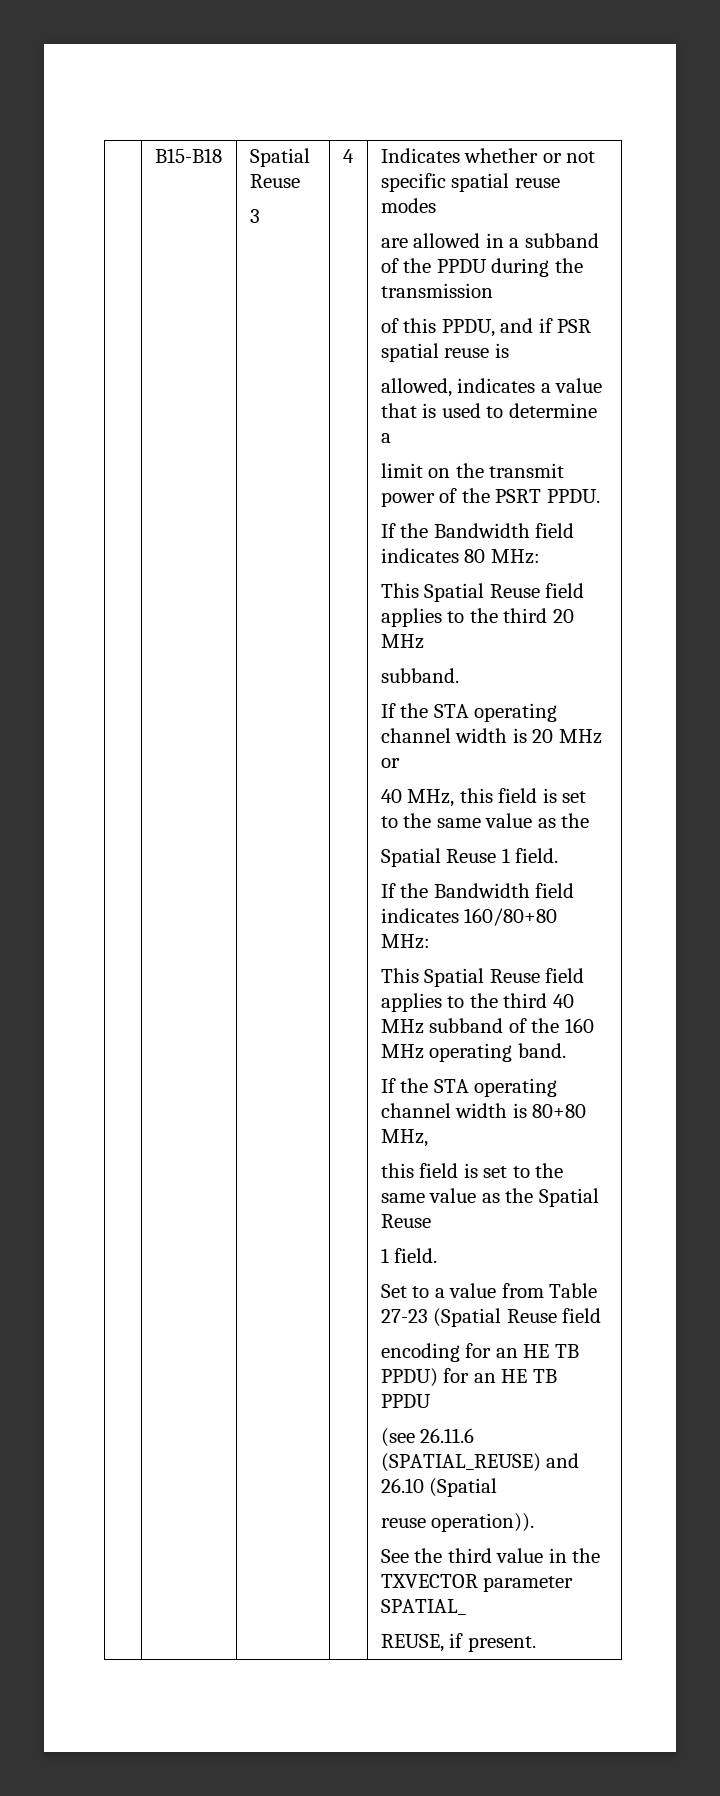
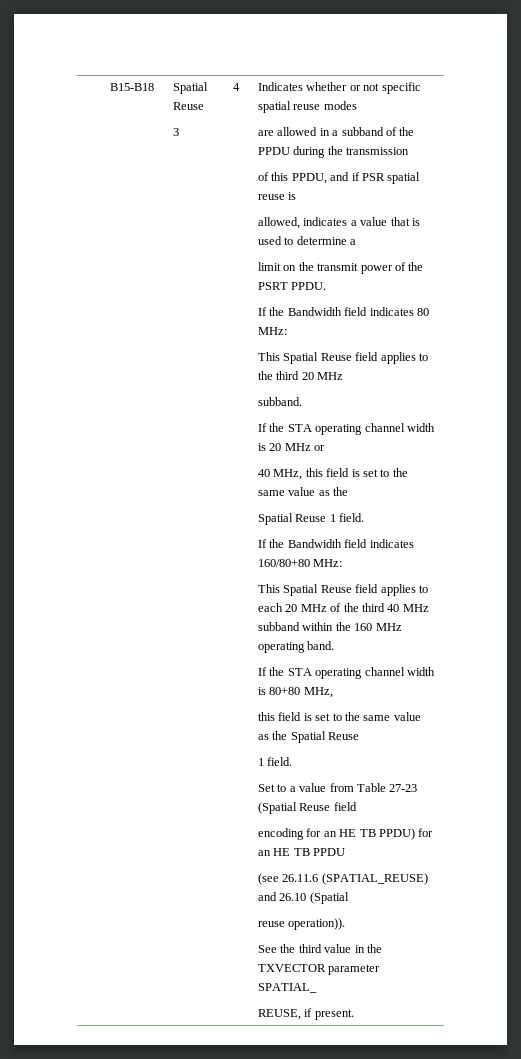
(465, 1002) none -> [258,603,342,612] each 20 MHz of
[508,1018,527,1033] of -> [302,622,334,631] within

